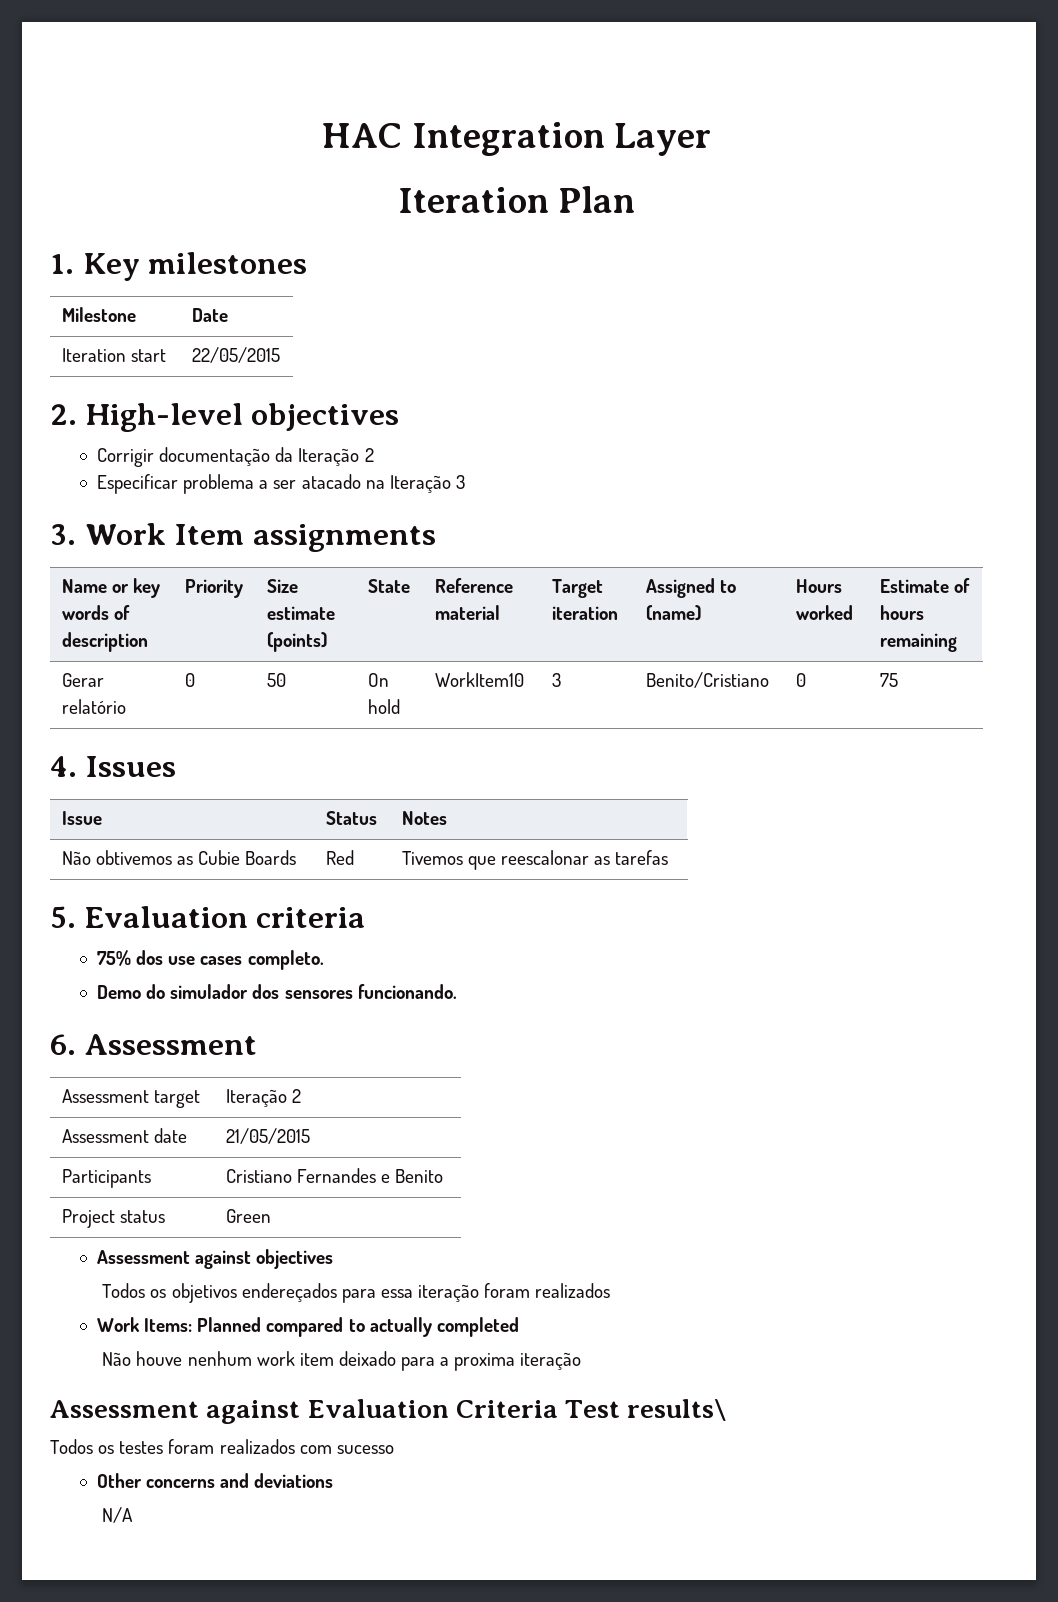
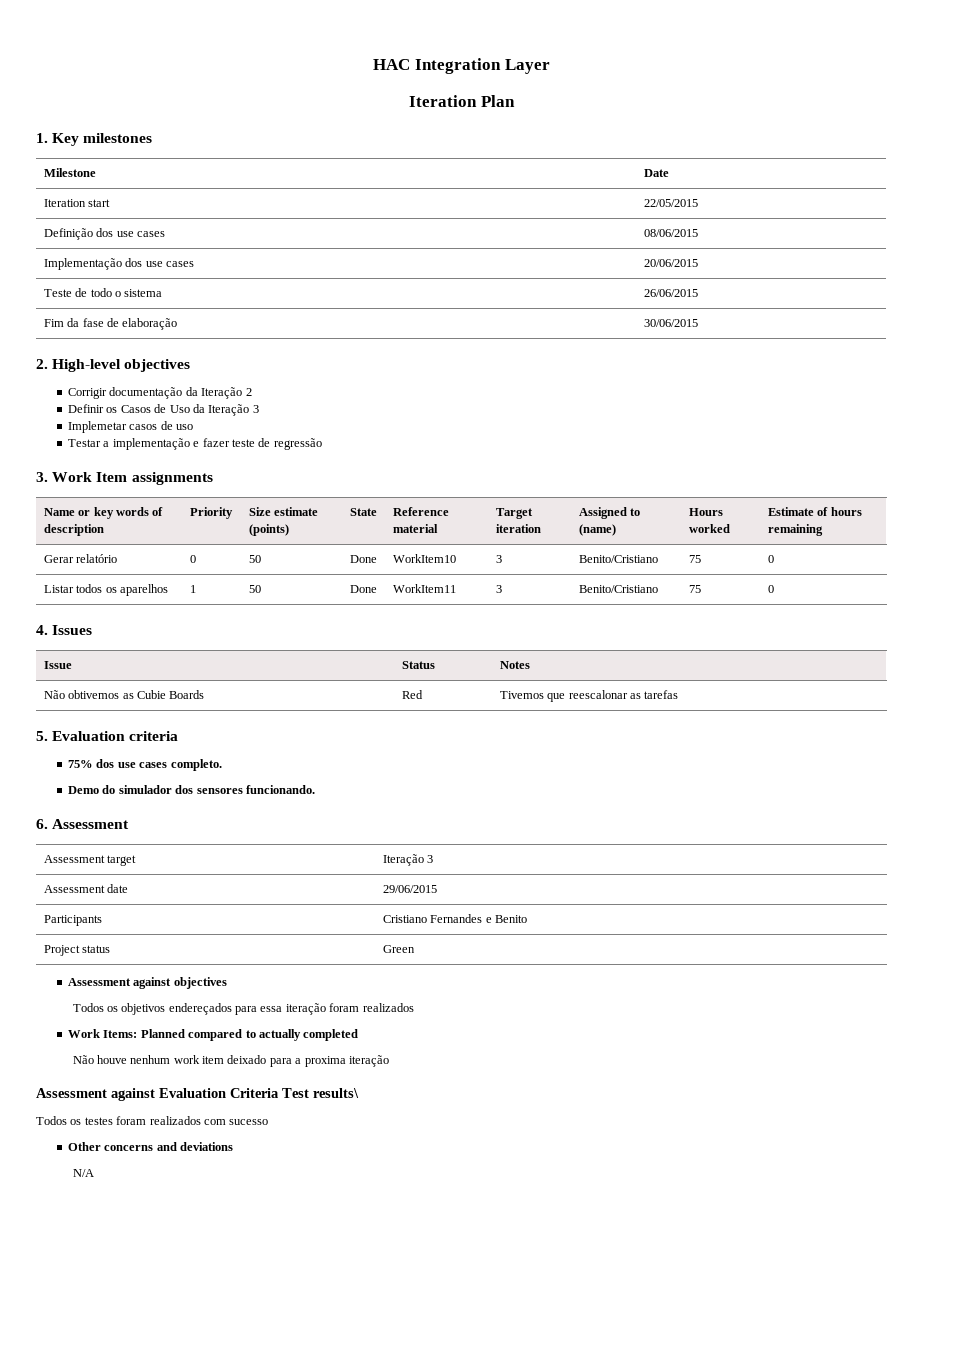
(280, 355) none -> [43,228,165,240] [643,229,698,237] [43,258,194,270] [643,259,698,267] [43,288,163,297] [643,289,698,297] [43,318,178,330] [643,319,698,327] // Definição dos use cases | 08/06/2015 // Implementação dos use cases | 20/06/2015 // Teste de todo o sistema | 26/06/2015 // Fim da fase de elaboração | 30/06/2015
[97,474,465,494] Especificar problema a ser atacado na Iteração 3 -> [68,404,259,416] [68,421,194,433] [68,438,322,450] Definir os Casos de Uso da Iteração 3 // Implemetar casos de uso // Testar a implementação e fazer teste de regressão
[367,673,389,687] [367,699,400,714] On hold -> [349,555,377,563] Done
[795,673,806,687] [879,673,898,687] | 0 | 75 -> [688,555,701,563] [767,555,774,563] [43,584,168,596] [189,585,196,593] [248,585,261,593] [349,585,377,593] [392,584,456,593] [495,585,502,593] [578,585,658,593] [688,585,701,593] [767,585,774,593] | 75 | 0 // Listar todos os aparelhos | 1 | 50 | Done | WorkItem11 | 3 | Benito/Cristiano | 75 | 0
[291,1089,301,1103] 2 -> [427,855,434,863] 3
[225,1128,310,1144] 21/05/2015 -> [382,885,437,893] 29/06/2015

